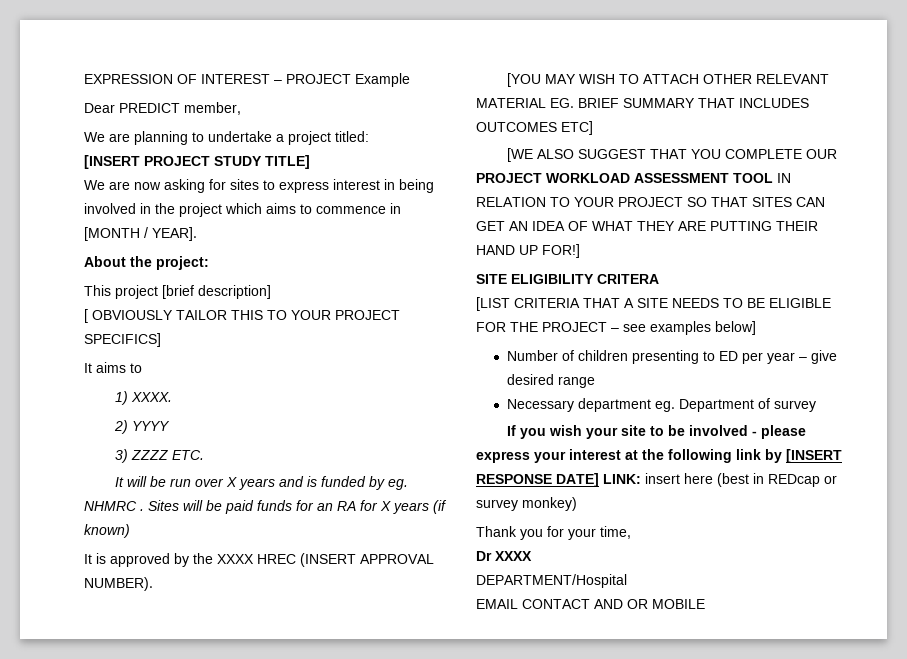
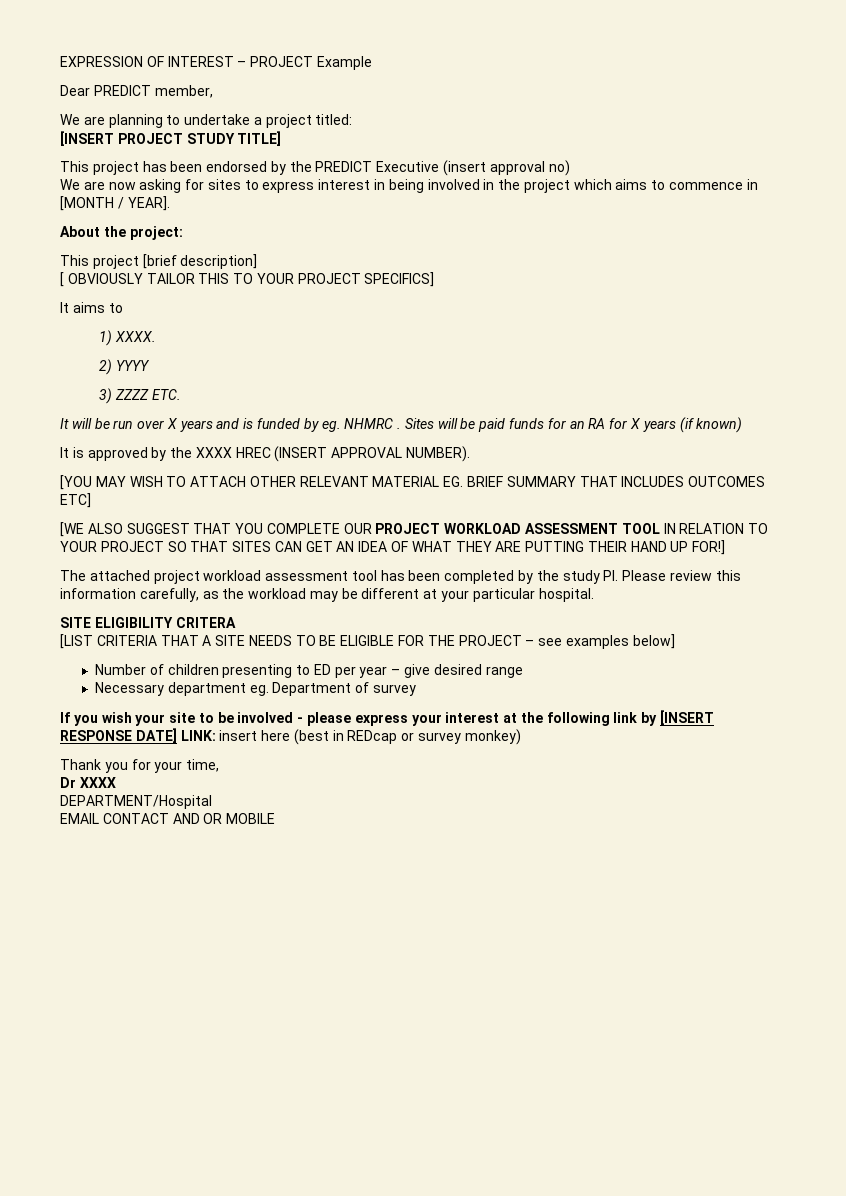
(310, 162) none -> [60,160,570,176] // This project has been endorsed by the PREDICT Executive (insert approval no)
(580, 251) none -> [60,570,741,584] [60,588,594,602] // The attached project workload assessment tool has been completed by the study PI. Please review this information carefully, as the workload may be different at your particular hospital.

